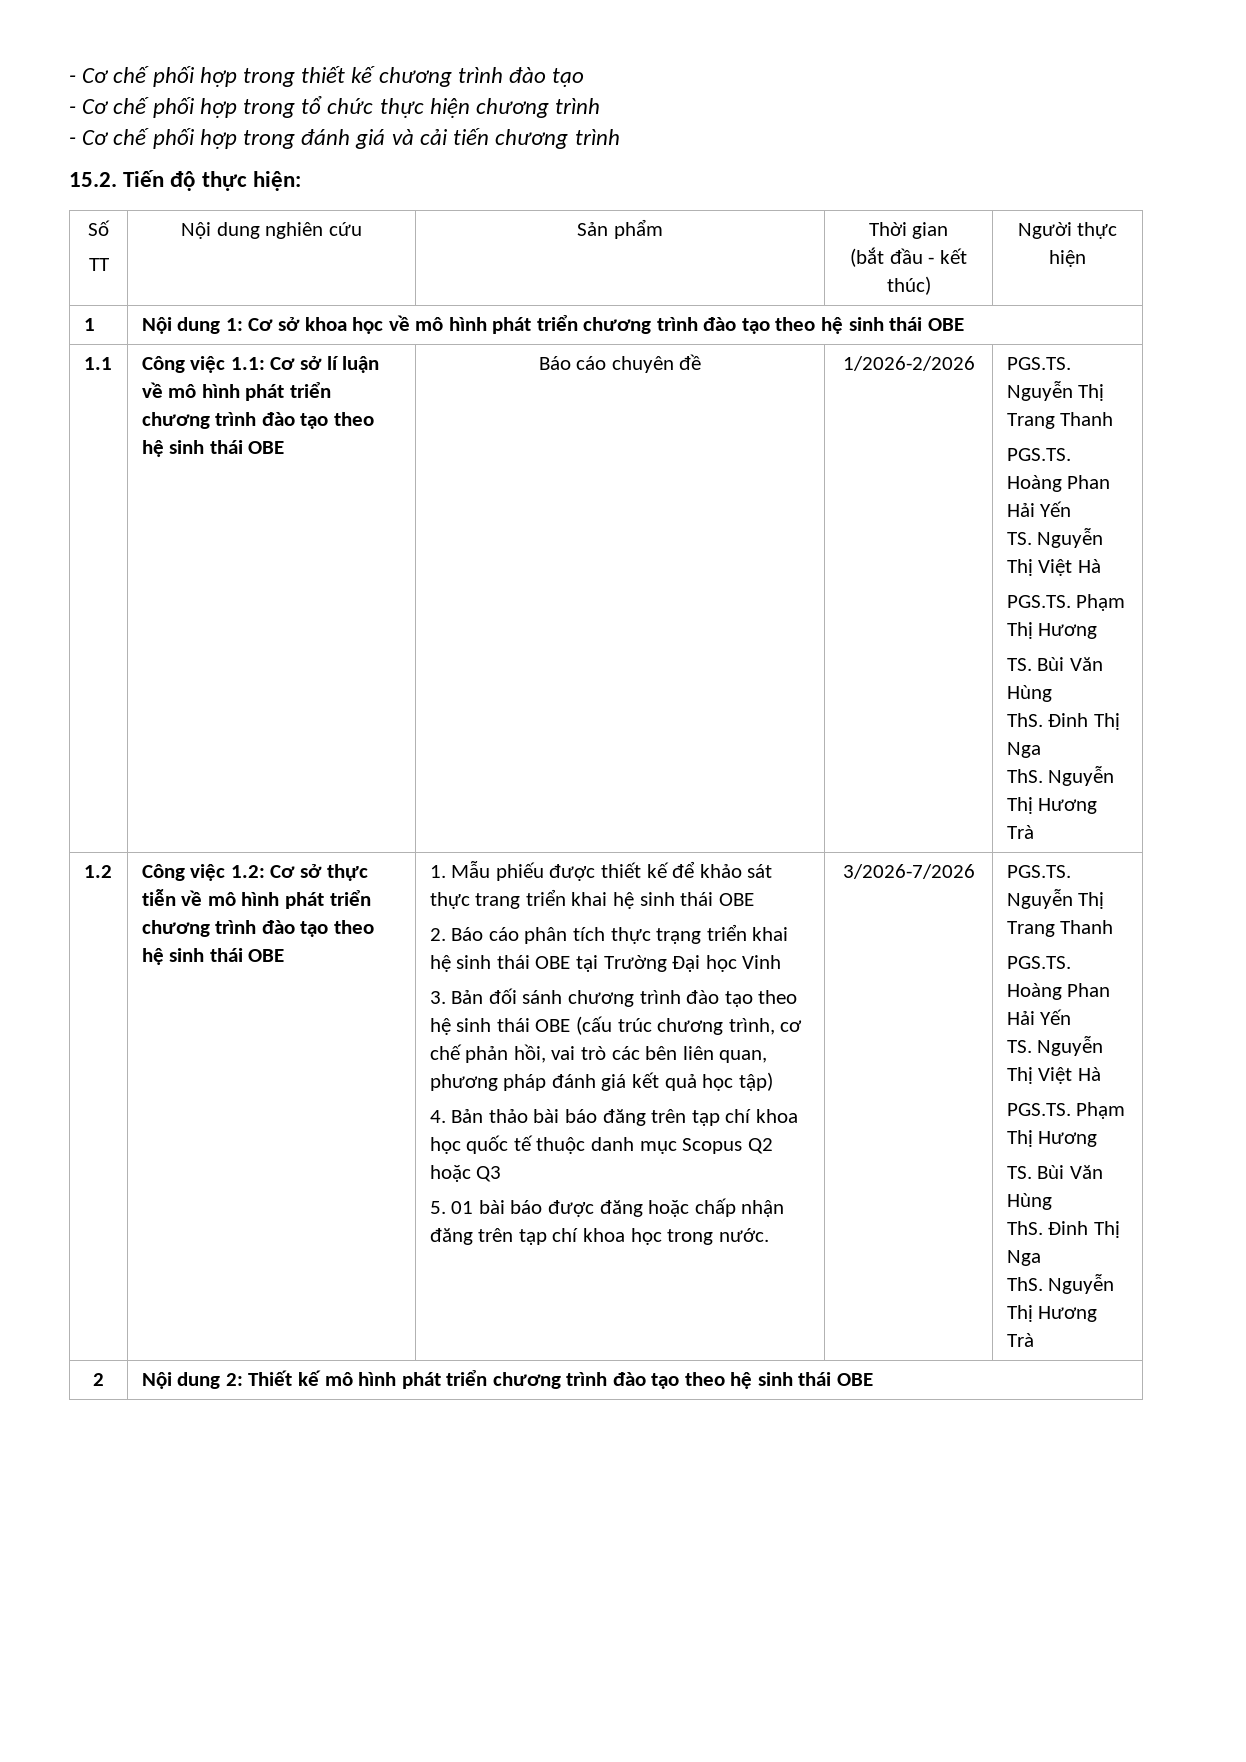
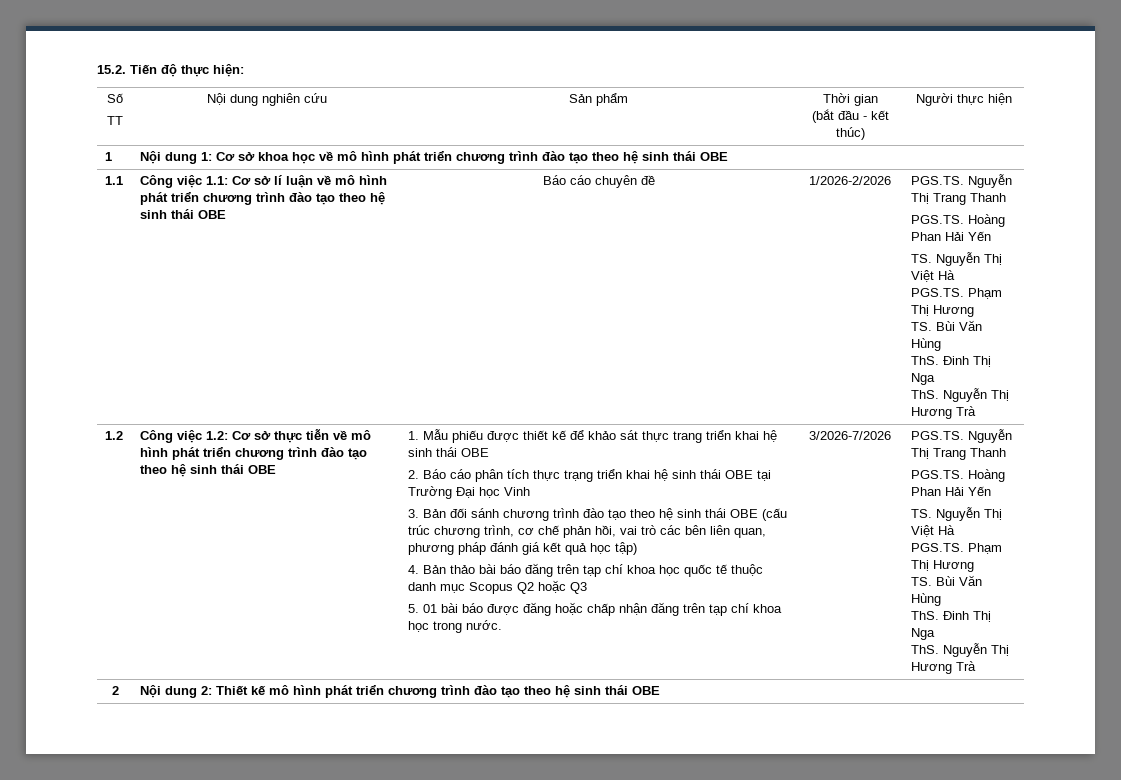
[69,66,585,87] [69,96,601,118] [69,128,620,149] - Cơ chế phối hợp trong thiết kế chương trình đào tạo // - Cơ chế phối hợp trong tổ chức thực hiện chương trình // - Cơ chế phối hợp trong đánh giá và cải tiến chương trình // -> (97, 69) none

